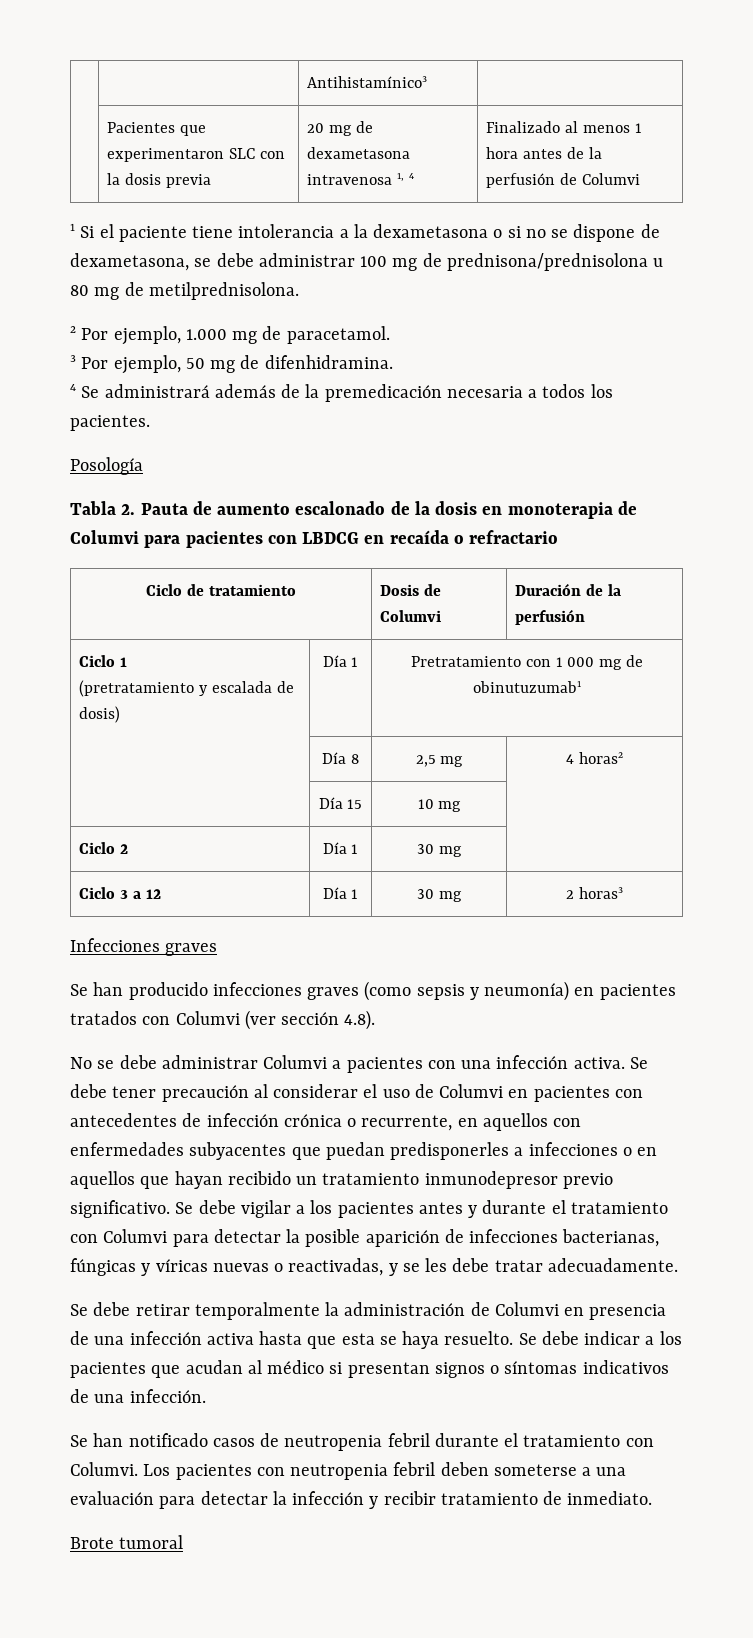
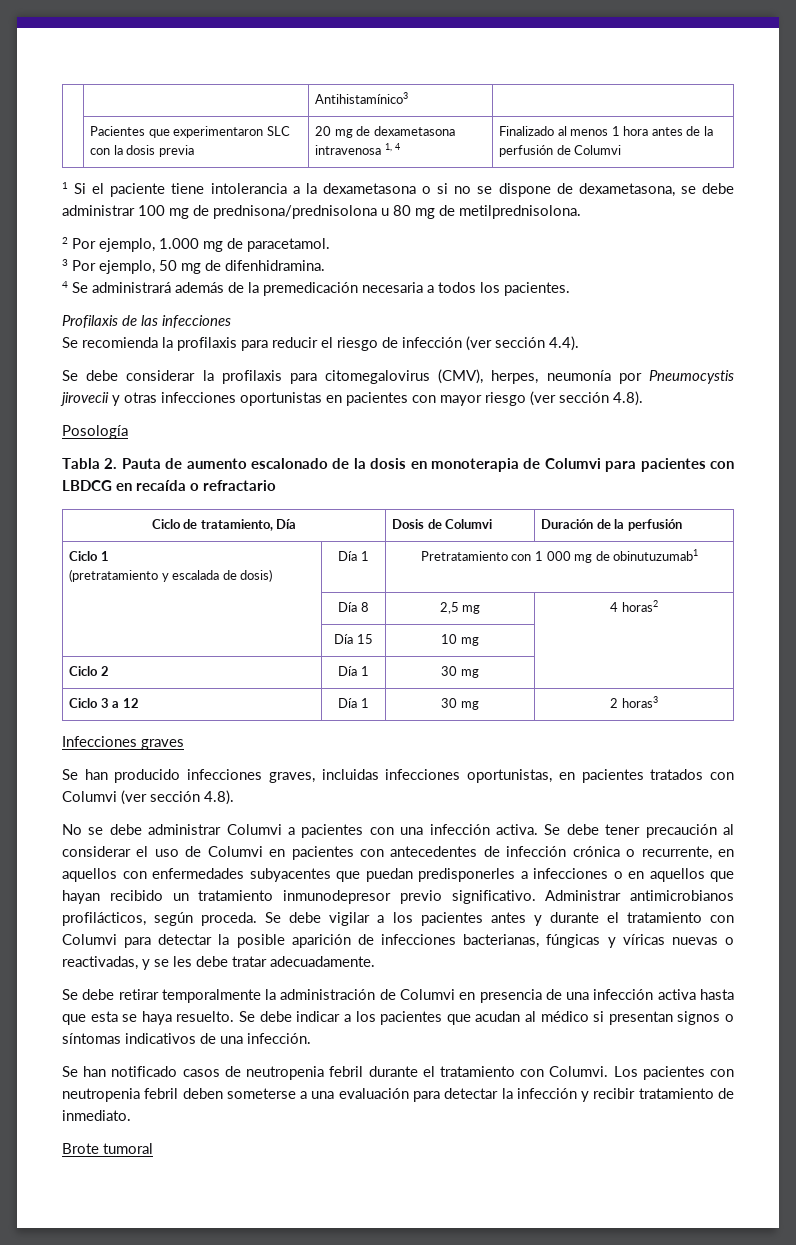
(150, 423) none -> [62,315,231,328] [62,336,579,351] [62,369,734,384] [60,391,643,406] // Profilaxis de las infecciones // Se recomienda la profilaxis para reducir el riesgo de infección (ver sección 4.4). // Se debe considerar la profilaxis para citomegalovirus (CMV), herpes, neumonía por Pneumocystis jirovecii y otras infecciones oportunistas en pacientes con mayor riesgo (ver sección 4.8).
[208,584,296,596] tratamiento -> [200,519,297,531] tratamiento, Día
[307,981,570,1001] graves (como sepsis y neumonía) -> [268,769,553,783] graves, incluidas infecciones oportunistas,
(170, 1209) none -> [545,890,734,901] [62,912,258,926] Administrar antimicrobianos profilácticos, según proceda.

